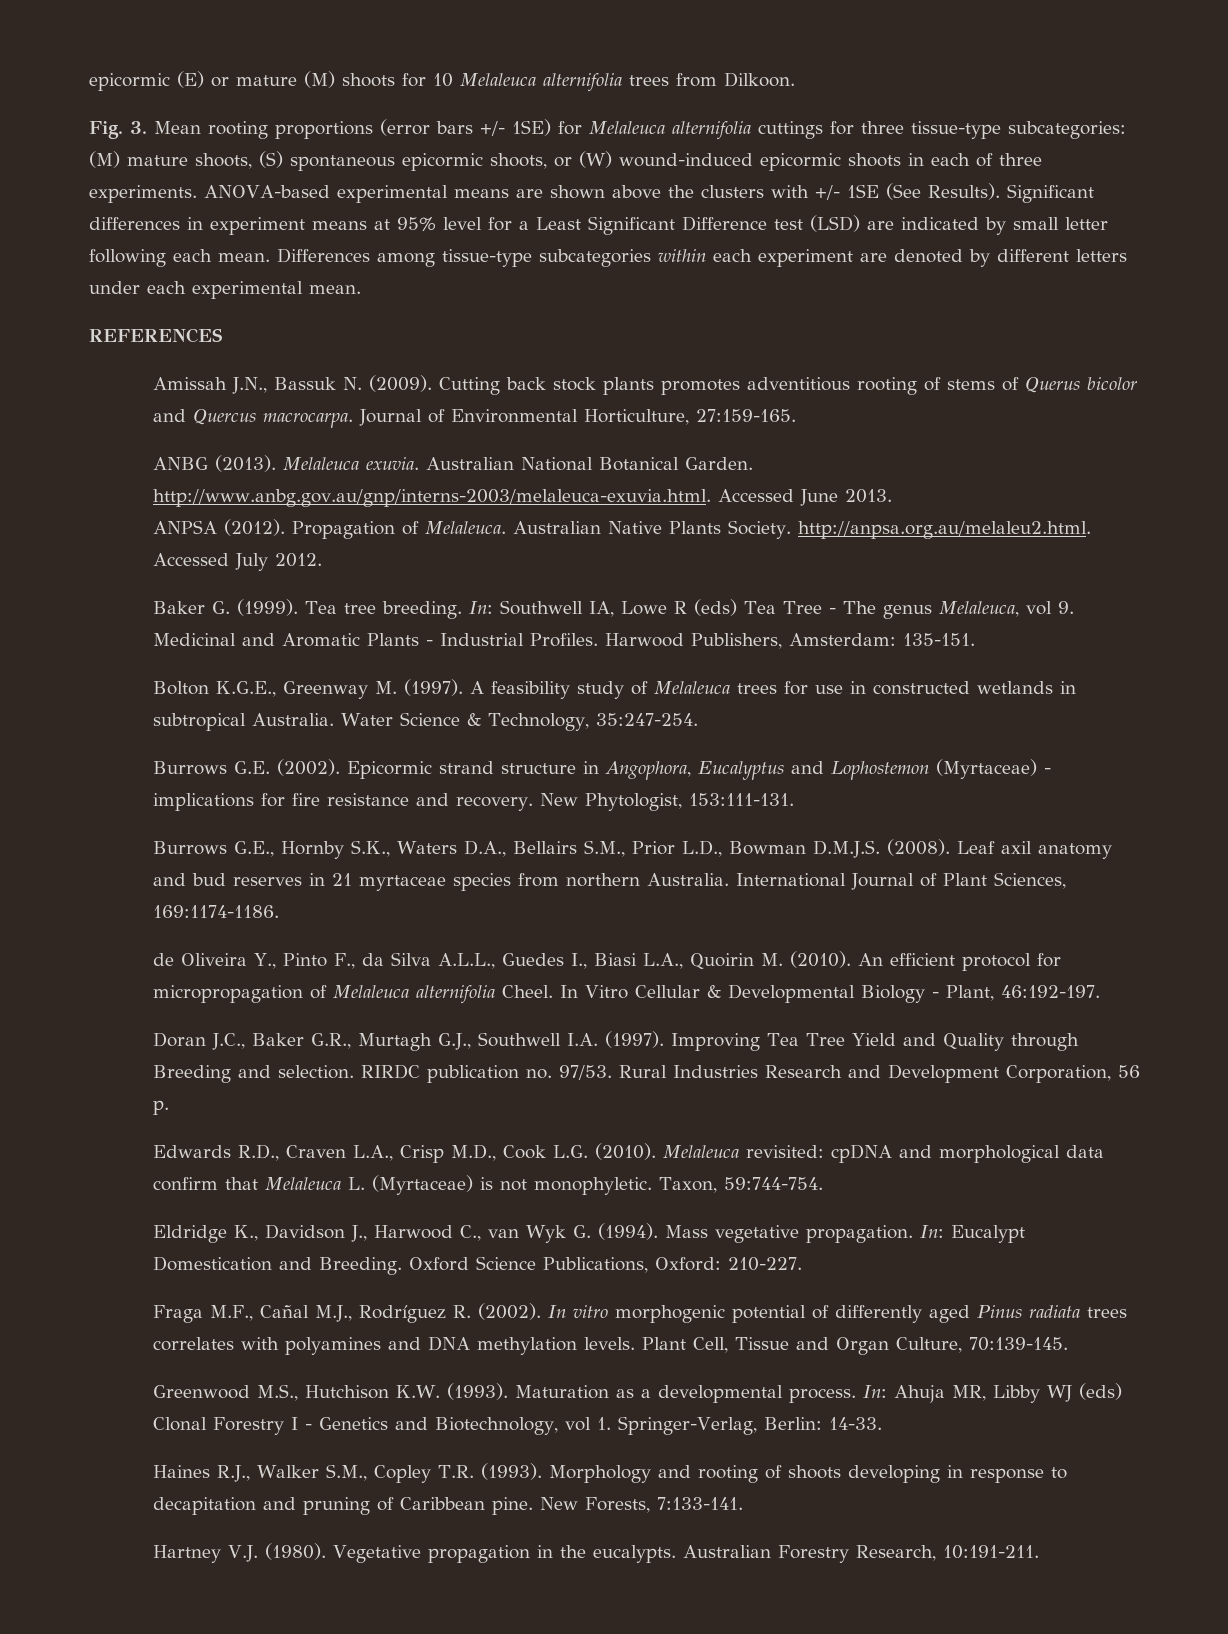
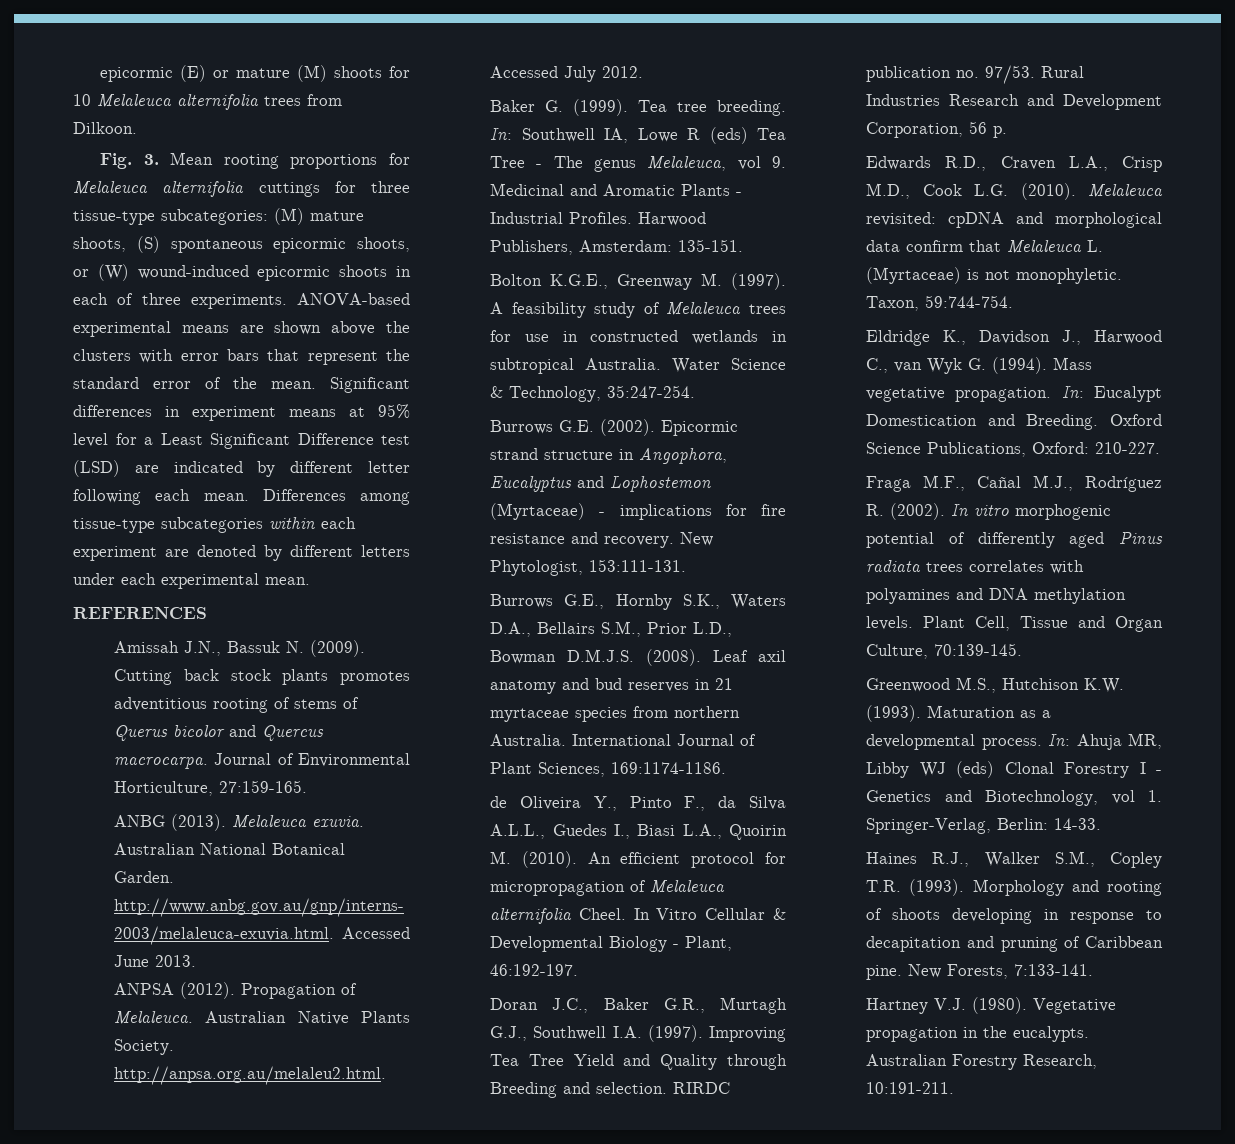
[380,119,551,136] (error bars +/- 1SE) -> (378, 161) none
[814,183,1000,200] +/- 1SE (See Results). -> [180,349,410,365] [73,377,316,389] error bars that represent the standard error of the mean.
[1013,217,1059,230] small -> [290,461,354,473] different

